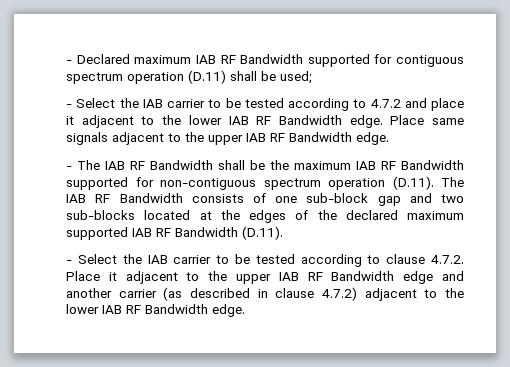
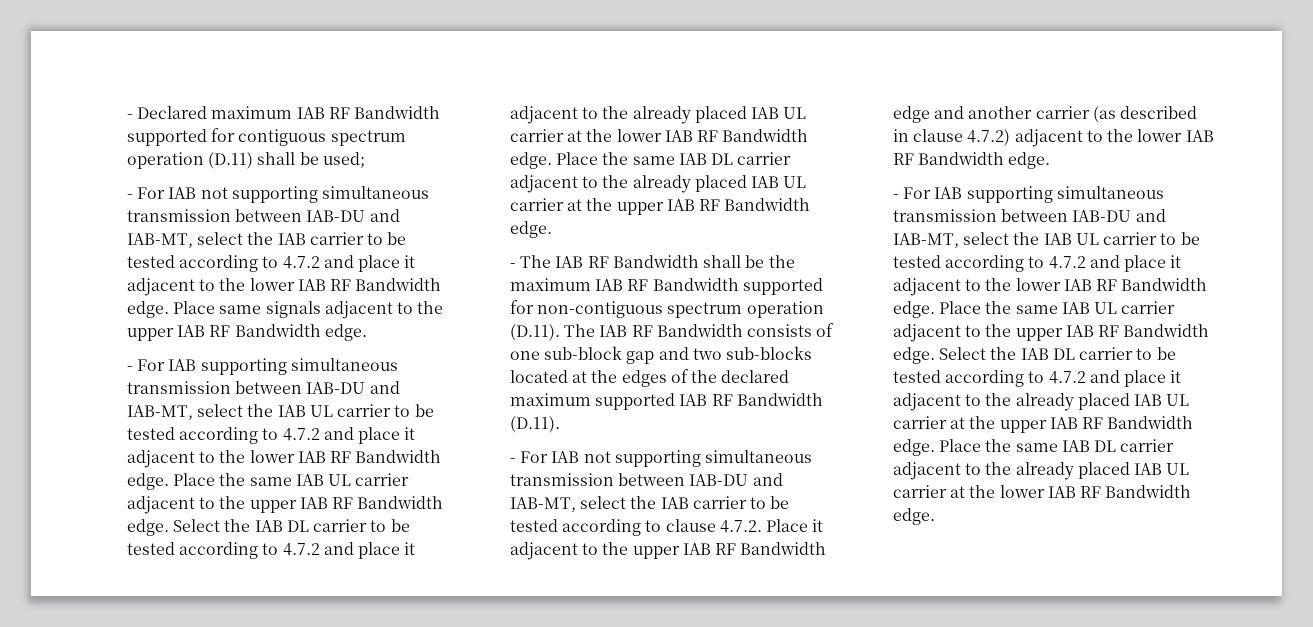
[76,98,116,108] Select -> [136,186,430,203] [126,209,400,222] [126,232,243,248] For IAB not supporting simultaneous transmission between IAB-DU and IAB-MT, select
(390, 138) none -> [126,358,398,375] [126,381,400,394] [126,404,434,420] [126,427,416,444] [126,450,442,468] [126,473,410,490] [126,496,444,514] [126,519,410,536] [126,542,416,559] [509,106,807,124] [509,129,809,142] [509,152,792,169] [509,175,807,193] [509,198,811,215] [509,221,552,238] // - For IAB supporting simultaneous transmission between IAB-DU and IAB-MT, select the IAB UL carrier to be tested according to 4.7.2 and place it adjacent to the lower IAB RF Bandwidth edge. Place the same IAB UL carrier adjacent to the upper IAB RF Bandwidth edge. Select the IAB DL carrier to be tested according to 4.7.2 and place it adjacent to the already placed IAB UL carrier at the lower IAB RF Bandwidth edge. Place the same IAB DL carrier adjacent to the already placed IAB UL carrier at the upper IAB RF Bandwidth edge.
[77,254,117,264] Select -> [519,450,813,467] [509,473,783,486] [509,496,626,512] For IAB not supporting simultaneous transmission between IAB-DU and IAB-MT, select
(246, 310) none -> [892,186,1164,203] [892,209,1166,222] [892,232,1200,248] [892,255,1182,272] [892,278,1208,296] [892,301,1176,318] [892,324,1210,342] [892,347,1176,364] [892,370,1182,387] [892,393,1190,411] [892,416,1194,433] [892,439,1175,456] [892,462,1190,480] [892,485,1192,498] [892,508,935,525] // - For IAB supporting simultaneous transmission between IAB-DU and IAB-MT, select the IAB UL carrier to be tested according to 4.7.2 and place it adjacent to the lower IAB RF Bandwidth edge. Place the same IAB UL carrier adjacent to the upper IAB RF Bandwidth edge. Select the IAB DL carrier to be tested according to 4.7.2 and place it adjacent to the already placed IAB UL carrier at the upper IAB RF Bandwidth edge. Place the same IAB DL carrier adjacent to the already placed IAB UL carrier at the lower IAB RF Bandwidth edge.

